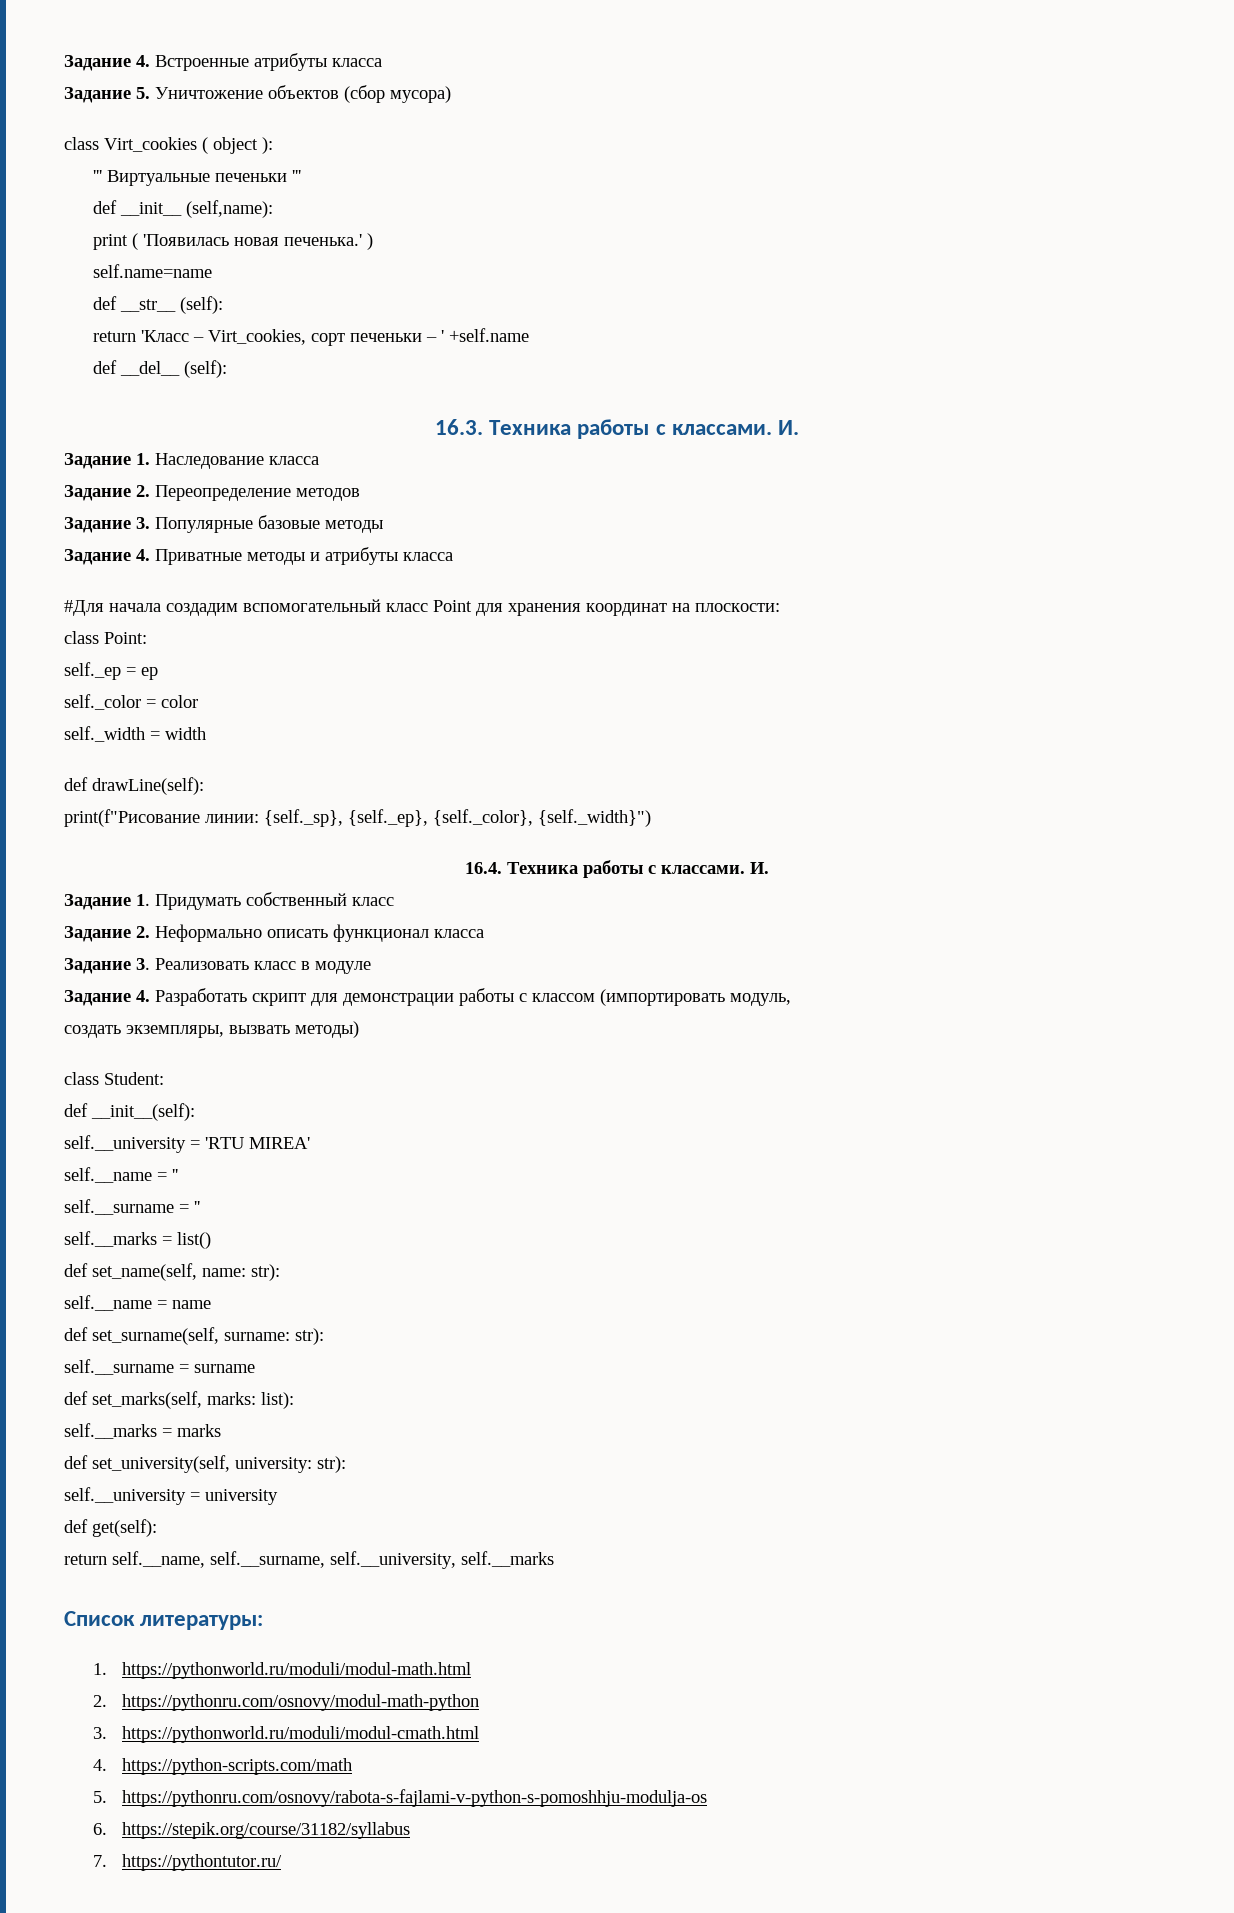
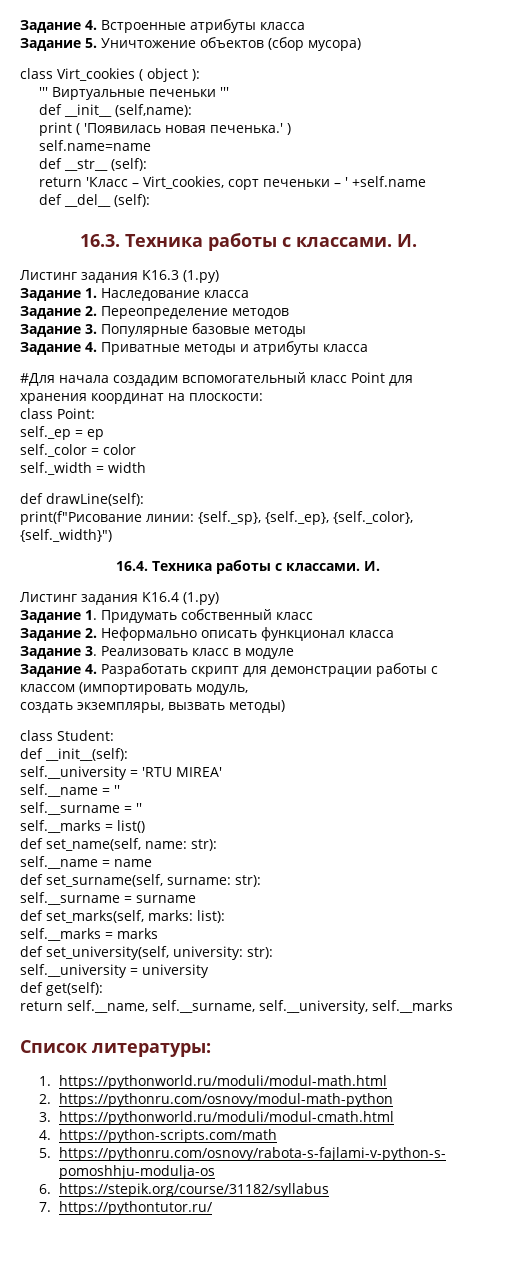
(800, 427) none -> [20,270,219,283] // Листинг задания K16.3 (1.py)
(769, 868) none -> [20,592,219,605] // Листинг задания K16.4 (1.py)

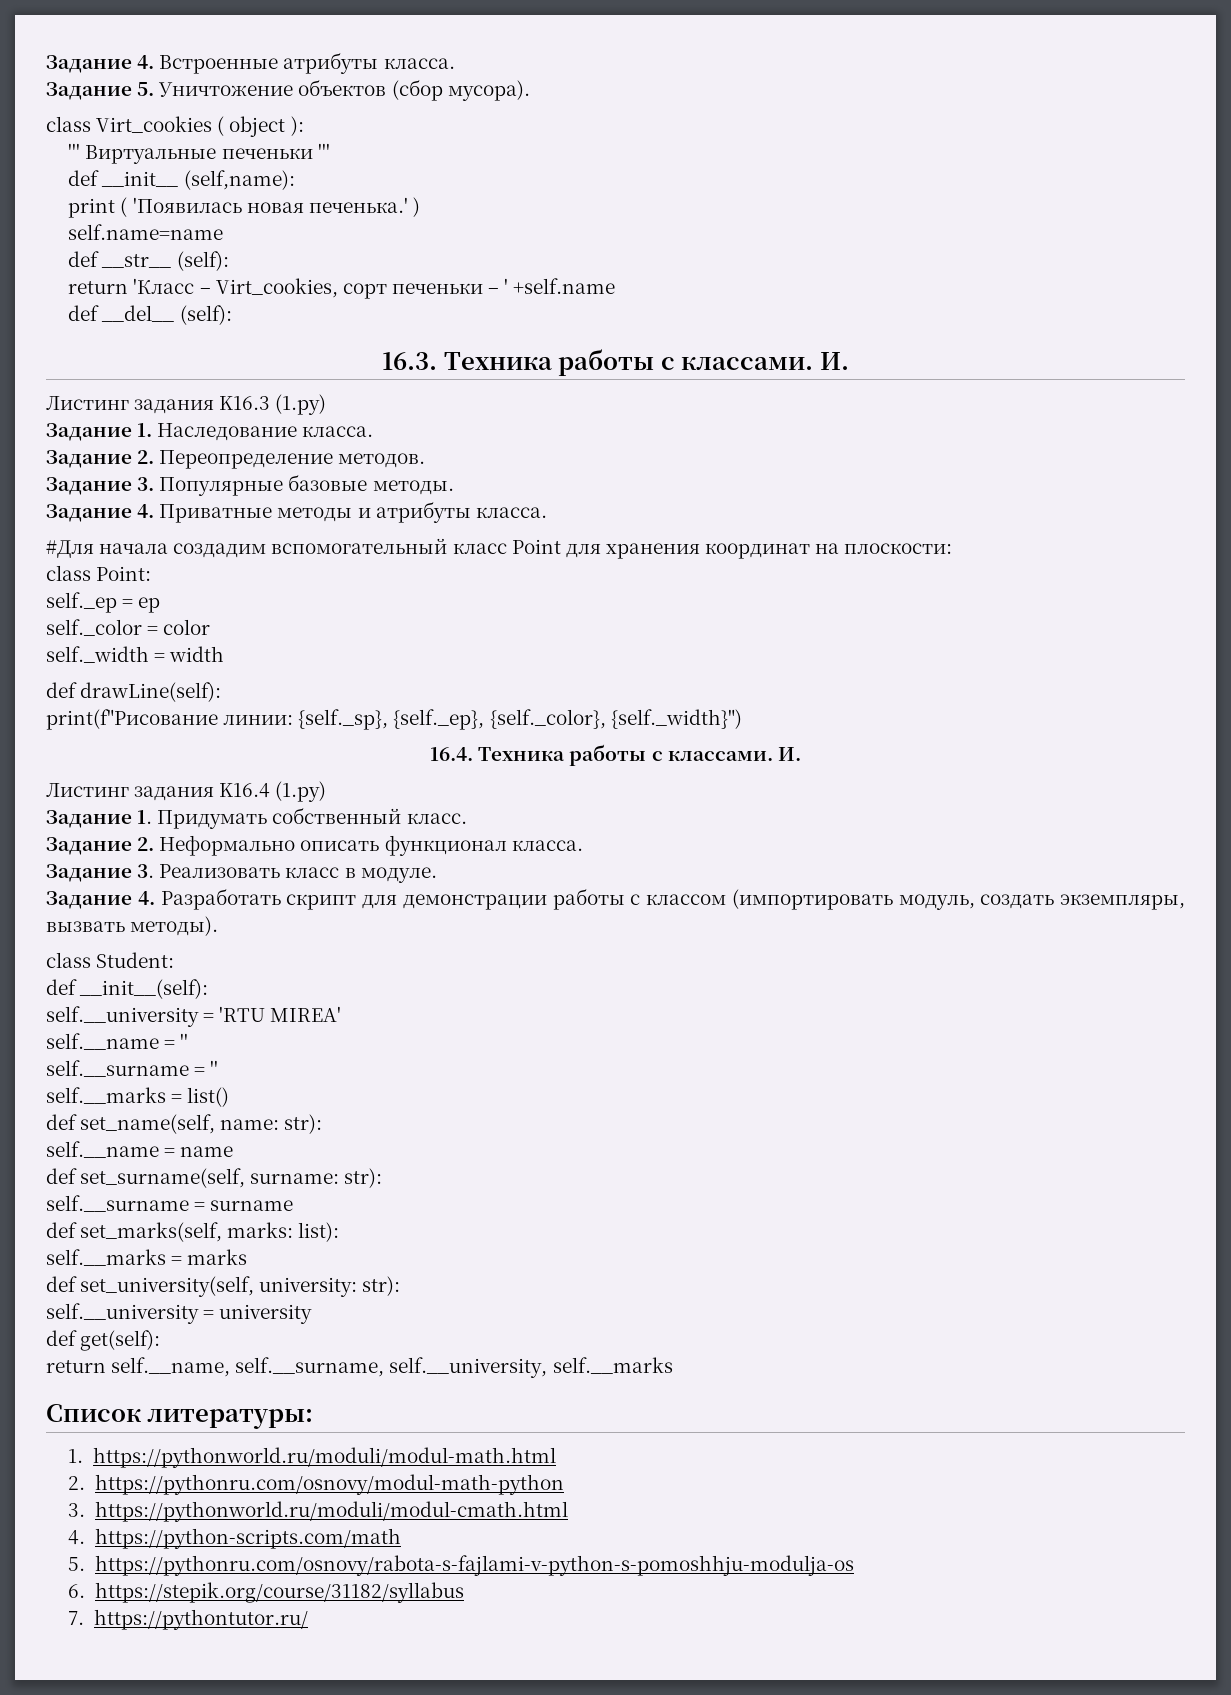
[260,22,305,30] класса -> [383,58,455,69] класса.
[308,38,361,51] мусора) -> [447,80,530,101] мусора).
[204,290,249,298] класса -> [302,426,374,437] класса.
[232,308,289,319] методов -> [338,453,426,468] методов.
[254,326,306,337] методы -> [372,480,454,495] методы.
[323,344,368,352] класса -> [475,507,547,518] класса.
[276,612,313,620] класс -> [406,813,467,824] класс.
[349,630,394,638] класса -> [511,840,583,851] класса.
[245,648,294,659] модуле -> [360,867,437,883] модуле.
(248, 689) // -> (975, 902) none
[229,700,285,713] методы) -> [130,916,219,936] методы).

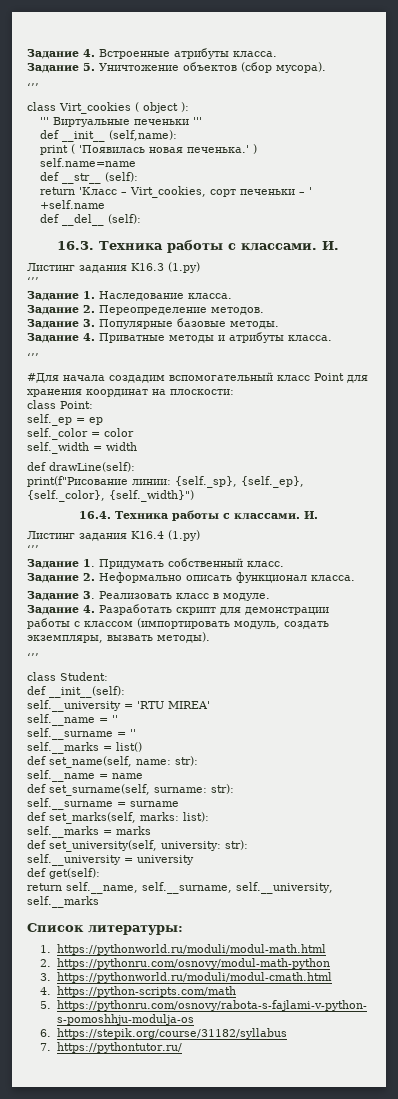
(530, 90) none -> [27,83,39,91] // ‘’’
(327, 404) none -> [27,277,39,285] // ‘’’
(547, 512) none -> [27,353,39,361] // ‘’’
(327, 791) none -> [27,545,39,553] // ‘’’
(219, 926) none -> [27,653,39,661] // ‘’’

